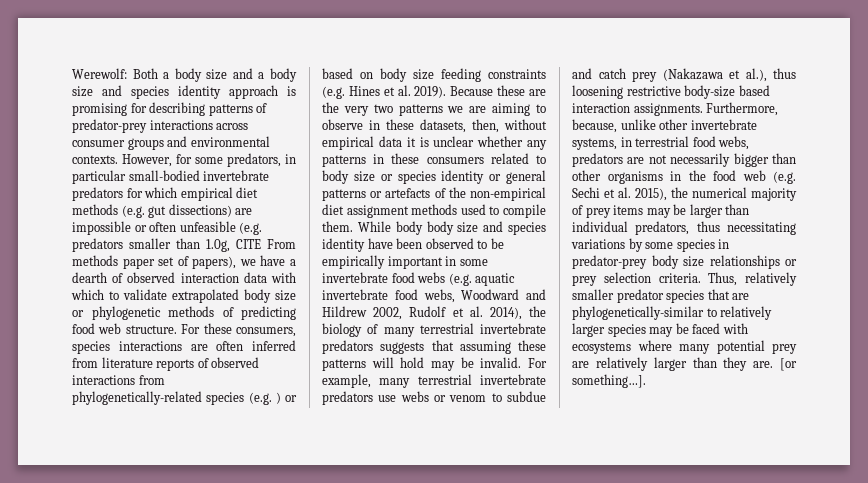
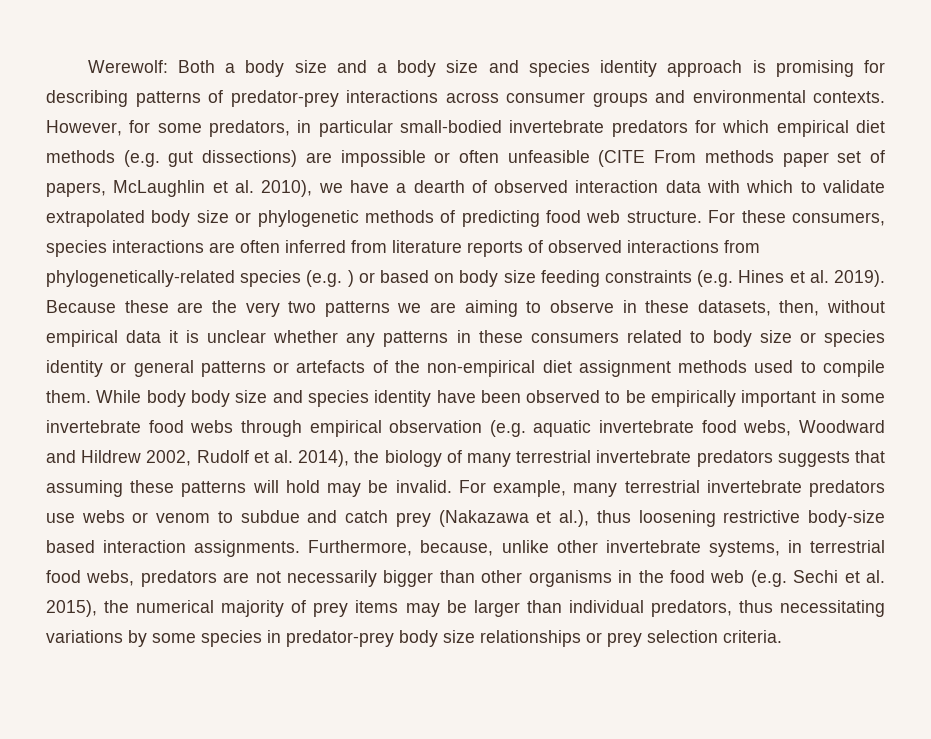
[239,222,263,235] [72,238,261,252] (e.g. predators smaller than 1.0g, CITE -> [598,150,646,167] (CITE
[192,256,237,269] papers), -> [46,180,313,197] papers, McLaughlin et al. 2010),
(446, 277) none -> [240,420,483,437] through empirical observation
[708,272,797,286] [572,289,750,303] [572,306,773,320] [572,323,748,337] [572,340,797,354] [572,357,797,371] [572,374,646,388] Thus, relatively smaller predator species that are phylogenetically-similar to relatively larger species may be faced with ecosystems where many potential prey are relatively larger than they are. [or something…]. -> (782, 636) none

